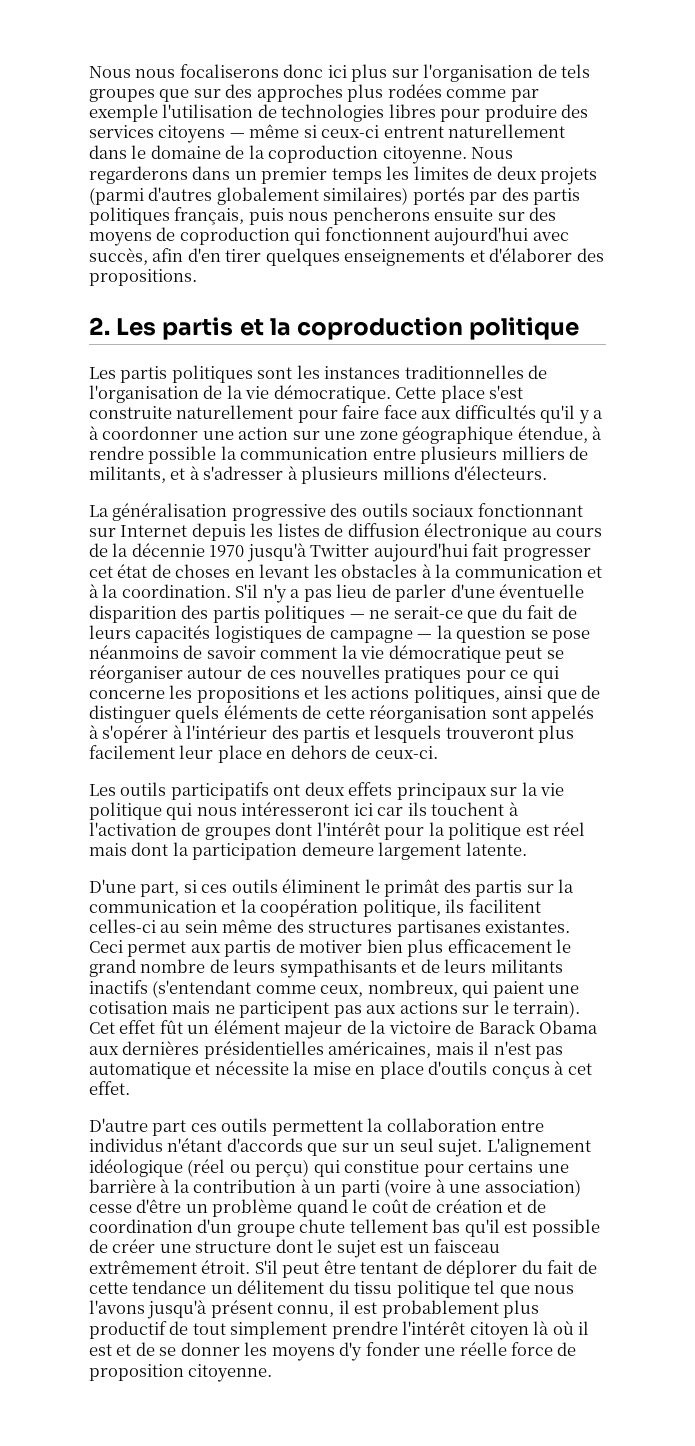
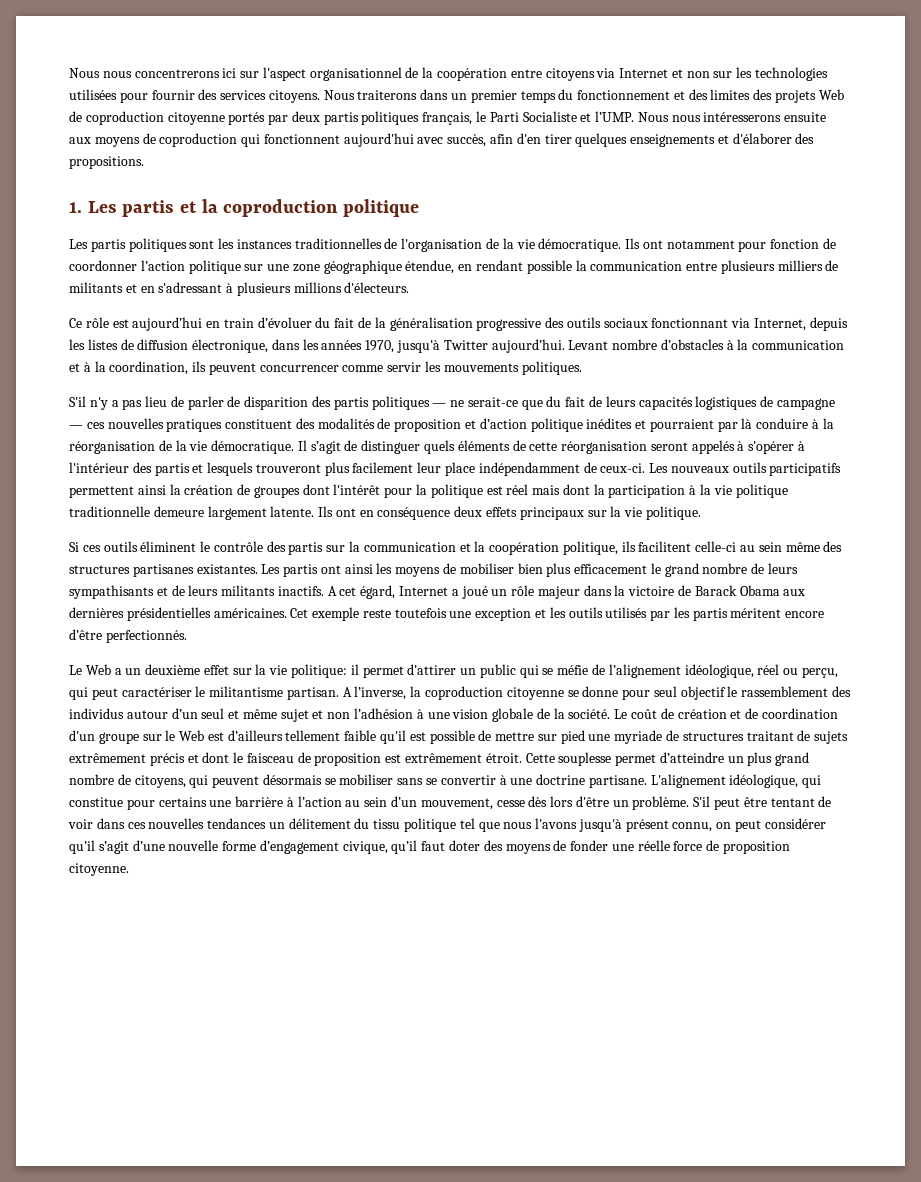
[89,64,591,82] [89,84,539,102] [89,104,589,122] [89,124,566,143] [89,145,514,164] [89,166,598,185] [89,187,409,205] Nous nous focaliserons donc ici plus sur l'organisation de tels groupes que sur des approches plus rodées comme par exemple l'utilisation de technologies libres pour produire des services citoyens — même si ceux-ci entrent naturellement dans le domaine de la coproduction citoyenne. Nous regarderons dans un premier temps les limites de deux projets (parmi d'autres globalement similaires) -> [69,67,829,81] [69,89,844,103] [69,111,225,125] Nous nous concentrerons ici sur l'aspect organisationnel de la coopération entre citoyens via Internet et non sur les technologies utilisées pour fournir des services citoyens. Nous traiterons dans un premier temps du fonctionnement et des limites des projets Web de coproduction citoyenne
[501,187,529,201] des -> [291,111,320,122] deux
[248,207,557,225] puis nous pencherons ensuite sur des -> [476,111,827,122] [69,137,91,144] le Parti Socialiste et l’UMP. Nous nous intéresserons ensuite aux
[89,317,110,335] 2. -> [69,202,82,213] 1.
[395,385,524,403] [89,405,604,424] [89,426,289,440] Cette place s'est construite naturellement pour faire face aux difficultés qu'il y a à coordonner une action -> [625,238,837,252] [69,260,241,274] Ils ont notamment pour fonction de coordonner l’action politique
[592,426,603,440] [89,446,144,460] à rendre -> [458,260,524,271] en rendant
[89,466,284,483] militants, et à s'adresser -> [69,282,223,293] militants et en s'adressant
[89,505,109,517] La -> [69,317,386,331] Ce rôle est aujourd’hui en train d’évoluer du fait de la
[89,525,188,537] sur Internet -> [731,318,807,331] via Internet,
[424,523,603,541] [89,543,591,562] [89,564,418,578] électronique au cours de la décennie 1970 jusqu'à Twitter aujourd'hui fait progresser cet état de choses en levant les obstacles -> [192,339,724,353] électronique, dans les années 1970, jusqu'à Twitter aujourd’hui. Levant nombre d’obstacles
[121,584,231,598] coordination. -> [109,361,582,375] coordination, ils peuvent concurrencer comme servir les mouvements politiques. //
[450,584,585,598] d'une éventuelle -> [227,396,241,407] de
[436,625,591,643] [89,645,564,663] [89,665,559,683] [89,685,577,703] la question se pose néanmoins de savoir comment la vie démocratique peut se réorganiser autour de ces nouvelles pratiques pour ce qui concerne les propositions et les actions politiques, ainsi que -> [86,418,834,432] [69,440,341,454] ces nouvelles pratiques constituent des modalités de proposition et d’action politique inédites et pourraient par là conduire à la réorganisation de la vie démocratique. Il s’agit
[491,707,527,719] sont -> [650,442,688,451] seront
[266,745,347,759] en dehors -> [478,462,580,476] indépendamment
[89,782,565,800] [89,802,519,820] [89,822,177,836] // Les outils participatifs ont deux effets principaux sur la vie politique qui nous intéresseront ici car ils touchent à l'activation -> [649,462,842,476] [69,484,234,498] Les nouveaux outils participatifs permettent ainsi la création
[301,842,527,860] [89,879,197,897] demeure largement latente. // D'une part, si -> [689,484,788,498] [69,506,701,520] [69,542,79,552] à la vie politique traditionnelle demeure largement latente. Ils ont en conséquence deux effets principaux sur la vie politique. // Si
[384,879,440,897] primât -> [213,541,263,552] contrôle
[89,919,156,933] celles-ci -> [695,541,737,552] celle-ci
[89,939,363,957] Ceci permet aux partis de motiver -> [261,563,514,577] Les partis ont ainsi les moyens de mobiliser
[89,980,580,998] [89,1000,581,1018] [89,1020,366,1039] inactifs (s'entendant comme ceux, nombreux, qui paient une cotisation mais ne participent pas aux actions sur le terrain). Cet effet fût un élément majeur de -> [277,585,612,599] inactifs. A cet égard, Internet a joué un rôle majeur dans
[328,1041,564,1059] [89,1061,592,1079] [89,1081,130,1095] [89,1118,545,1136] [89,1138,591,1157] [89,1159,569,1177] [89,1179,581,1197] [89,1199,368,1217] américaines, mais il n'est pas automatique et nécessite la mise en place d'outils conçus à cet effet. // D'autre part ces outils permettent la collaboration entre individus n'étant d'accords que sur un seul sujet. L'alignement idéologique (réel ou perçu) qui constitue pour certains une barrière à la contribution à un parti (voire à une association) cesse d'être un problème quand le -> [213,607,825,621] [69,629,187,643] [69,664,838,678] [69,686,852,700] [69,708,628,722] américaines. Cet exemple reste toutefois une exception et les outils utilisés par les partis méritent encore d’être perfectionnés. // Le Web a un deuxième effet sur la vie politique: il permet d’attirer un public qui se méfie de l’alignement idéologique, réel ou perçu, qui peut caractériser le militantisme partisan. A l’inverse, la coproduction citoyenne se donne pour seul objectif le rassemblement des individus autour d’un seul et même sujet et non l’adhésion à une vision globale de la société. Le
[299,1219,600,1237] [89,1239,501,1258] [89,1260,251,1274] chute tellement bas qu'il est possible de créer une structure dont le sujet est un faisceau extrêmement étroit. -> [142,730,849,744] [69,752,810,766] [69,774,822,788] [69,796,690,810] sur le Web est d’ailleurs tellement faible qu'il est possible de mettre sur pied une myriade de structures traitant de sujets extrêmement précis et dont le faisceau de proposition est extrêmement étroit. Cette souplesse permet d’atteindre un plus grand nombre de citoyens, qui peuvent désormais se mobiliser sans se convertir à une doctrine partisane. L'alignement idéologique, qui constitue pour certains une barrière à l’action au sein d’un mouvement, cesse dès lors d'être un problème.
[446,1260,597,1278] [89,1280,207,1294] déplorer du fait de cette tendance -> [68,818,267,829] voir dans ces nouvelles tendances
[338,1300,540,1318] [89,1321,590,1340] [89,1342,363,1361] il est probablement plus productif de tout simplement prendre l'intérêt citoyen là où il est et de se donner les moyens d'y -> [716,818,826,832] [69,840,567,854] on peut considérer qu’il s’agit d’une nouvelle forme d’engagement civique, qu’il faut doter des moyens de

